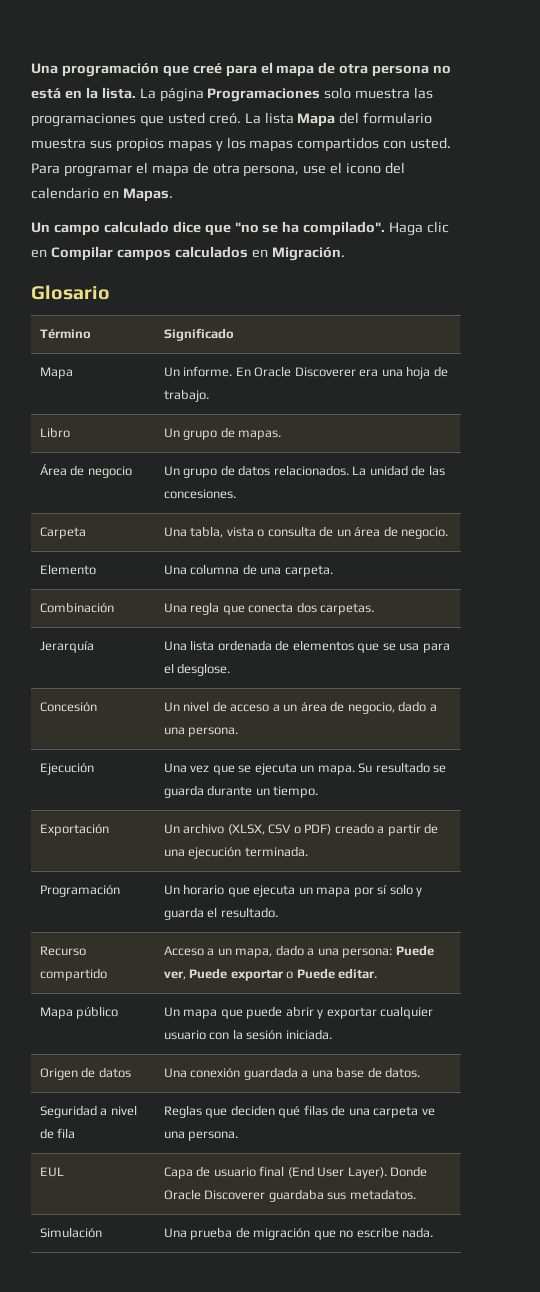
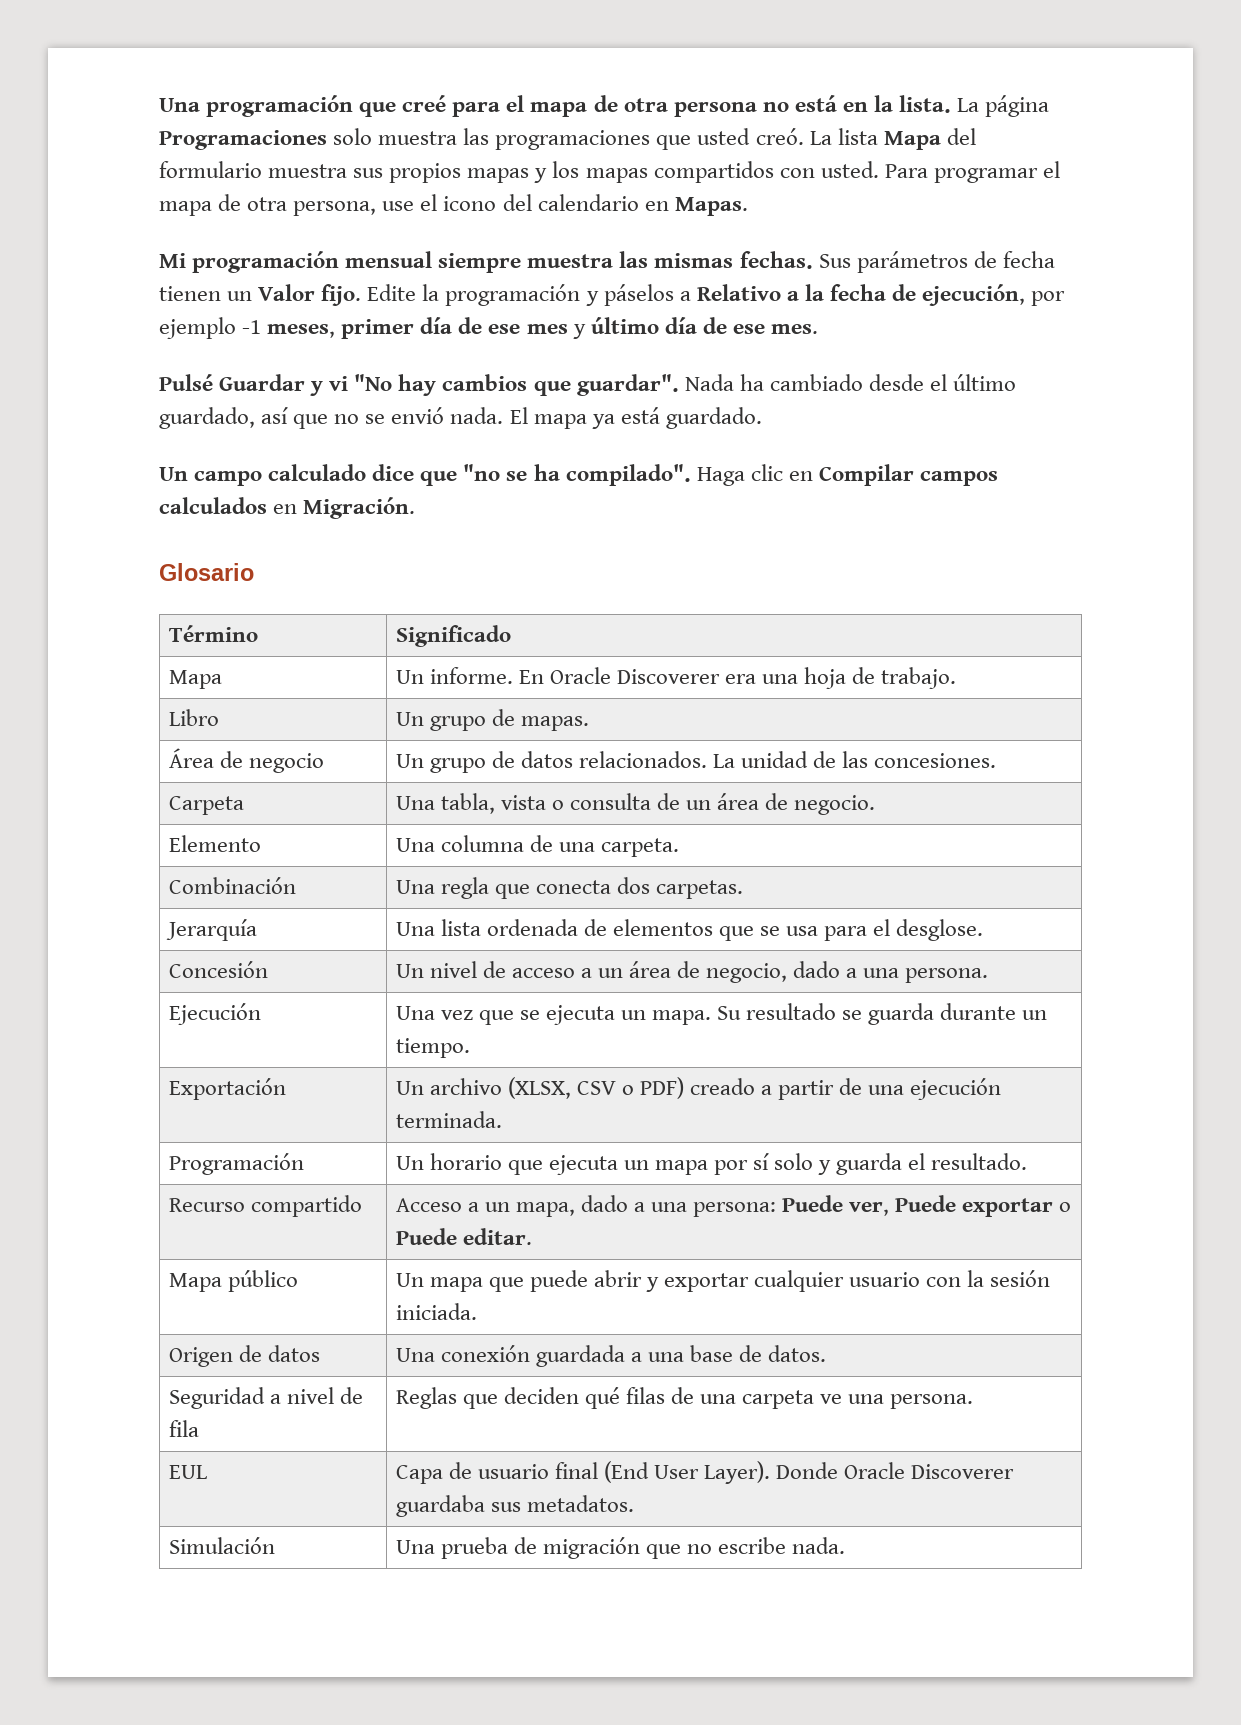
(173, 195) none -> [159,251,1055,273] [159,284,1066,306] [159,317,818,339] [159,374,1017,396] [159,407,762,429] // Mi programación mensual siempre muestra las mismas fechas. Sus parámetros de fecha tienen un Valor fijo. Edite la programación y páselos a Relativo a la fecha de ejecución, por ejemplo -1 meses, primer día de ese mes y último día de ese mes. // Pulsé Guardar y vi "No hay cambios que guardar". Nada ha cambiado desde el último guardado, así que no se envió nada. El mapa ya está guardado.

